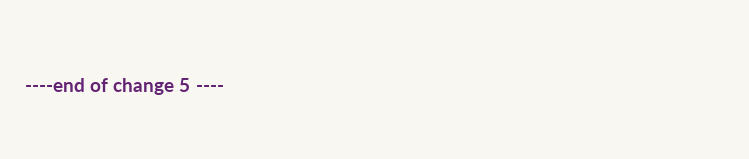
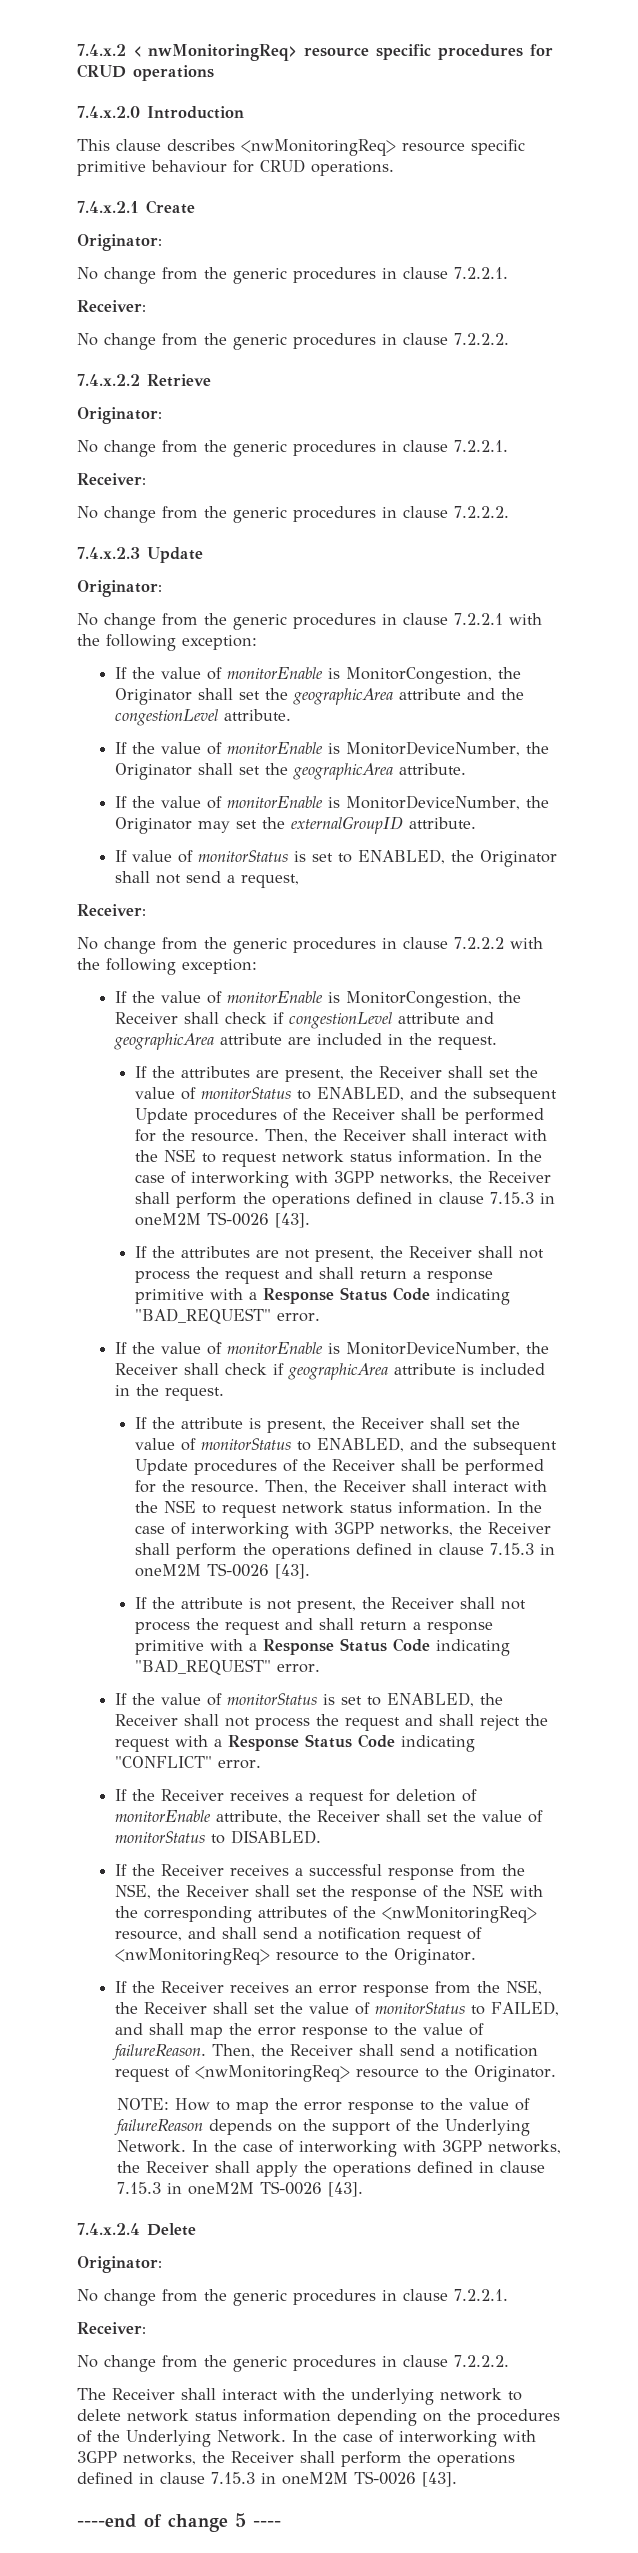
(25, 85) none -> [77,44,553,61] [77,64,214,81] [77,106,244,119] [77,139,525,156] [77,159,394,176] [77,200,195,214] [77,234,162,251] [77,267,508,284] [77,300,146,312] [77,333,509,350] [77,374,211,387] [77,407,162,424] [77,440,508,457] [77,473,146,485] [77,506,509,523] [77,547,203,563] [77,580,162,597] [77,613,542,630] [77,634,257,651] [115,667,522,684] [115,688,525,705] [115,709,292,726] [115,741,550,756] [115,763,467,780] [115,795,550,810] [115,816,477,834] [115,849,558,867] [115,871,300,888] [77,904,146,916] [77,937,543,954] [77,958,257,975] [115,991,522,1008] [115,1012,495,1029] [114,1033,498,1050] [135,1066,539,1082] [135,1086,558,1104] [135,1108,545,1124] [135,1129,548,1143] [135,1149,543,1167] [135,1171,552,1188] [135,1192,556,1208] [135,1212,311,1228] [135,1246,545,1262] [135,1267,494,1284] [135,1287,511,1305] [135,1308,321,1324] [115,1341,550,1356] [115,1363,546,1380] [115,1384,225,1401] [135,1417,521,1433] [135,1437,558,1455] [135,1459,545,1475] [135,1480,548,1494] [135,1500,543,1518] [135,1522,552,1539] [135,1543,556,1559] [135,1563,311,1579] [135,1597,527,1613] [135,1618,494,1635] [135,1638,511,1656] [135,1659,321,1675] [115,1692,504,1707] [115,1714,549,1731] [115,1734,476,1752] [115,1756,262,1769] [115,1789,478,1806] [115,1810,544,1824] [115,1830,322,1844] [115,1864,526,1880] [115,1884,544,1901] [115,1906,538,1923] [115,1927,483,1944] [115,1948,477,1965] [115,1980,543,1997] [115,2001,560,2016] [115,2023,485,2039] [112,2044,539,2061] [115,2065,557,2082] [116,2098,530,2114] [113,2119,530,2136] [116,2140,561,2157] [116,2161,545,2177] [116,2181,363,2197] [77,2223,196,2236] [77,2256,162,2273] [77,2289,508,2306] [77,2322,146,2334] [77,2355,509,2372] [77,2388,522,2405] [77,2409,560,2426] [77,2430,536,2447] [77,2451,515,2467] [77,2471,457,2487] 7.4.x.2 < nwMonitoringReq> resource specific procedures for CRUD operations // 7.4.x.2.0 Introduction // This clause describes <nwMonitoringReq> resource specific primitive behaviour for CRUD operations. // 7.4.x.2.1 Create // Originator: // No change from the generic procedures in clause 7.2.2.1. // Receiver: // No change from the generic procedures in clause 7.2.2.2. // 7.4.x.2.2 Retrieve // Originator: // No change from the generic procedures in clause 7.2.2.1. // Receiver: // No change from the generic procedures in clause 7.2.2.2. // 7.4.x.2.3 Update // Originator: // No change from the generic procedures in clause 7.2.2.1 with the following exception: // If the value of monitorEnable is MonitorCongestion, the Originator shall set the geographicArea attribute and the congestionLevel attribute. // If the value of monitorEnable is MonitorDeviceNumber, the Originator shall set the geographicArea attribute. // If the value of monitorEnable is MonitorDeviceNumber, the Originator may set the externalGroupID attribute. // If value of monitorStatus is set to ENABLED, the Originator shall not send a request, // Receiver: // No change from the generic procedures in clause 7.2.2.2 with the following exception: // If the value of monitorEnable is MonitorCongestion, the Receiver shall check if congestionLevel attribute and geographicArea attribute are included in the request. // If the attributes are present, the Receiver shall set the value of monitorStatus to ENABLED, and the subsequent Update procedures of the Receiver shall be performed for the resource. Then, the Receiver shall interact with the NSE to request network status information. In the case of interworking with 3GPP networks, the Receiver shall perform the operations defined in clause 7.15.3 in oneM2M TS-0026 [43]. // If the attributes are not present, the Receiver shall not process the request and shall return a response primitive with a Response Status Code indicating "BAD_REQUEST" error. // If the value of monitorEnable is MonitorDeviceNumber, the Receiver shall check if geographicArea attribute is included in the request. // If the attribute is present, the Receiver shall set the value of monitorStatus to ENABLED, and the subsequent Update procedures of the Receiver shall be performed for the resource. Then, the Receiver shall interact with the NSE to request network status information. In the case of interworking with 3GPP networks, the Receiver shall perform the operations defined in clause 7.15.3 in oneM2M TS-0026 [43]. // If the attribute is not present, the Receiver shall not process the request and shall return a response primitive with a Response Status Code indicating "BAD_REQUEST" error. // If the value of monitorStatus is set to ENABLED, the Receiver shall not process the request and shall reject the request with a Response Status Code indicating "CONFLICT" error. // If the Receiver receives a request for deletion of monitorEnable attribute, the Receiver shall set the value of monitorStatus to DISABLED. // If the Receiver receives a successful response from the NSE, the Receiver shall set the response of the NSE with the corresponding attributes of the <nwMonitoringReq> resource, and shall send a notification request of <nwMonitoringReq> resource to the Originator. // If the Receiver receives an error response from the NSE, the Receiver shall set the value of monitorStatus to FAILED, and shall map the error response to the value of failureReason. Then, the Receiver shall send a notification request of <nwMonitoringReq> resource to the Originator. // NOTE: How to map the error response to the value of failureReason depends on the support of the Underlying Network. In the case of interworking with 3GPP networks, the Receiver shall apply the operations defined in clause 7.15.3 in oneM2M TS-0026 [43]. // 7.4.x.2.4 Delete // Originator: // No change from the generic procedures in clause 7.2.2.1. // Receiver: // No change from the generic procedures in clause 7.2.2.2. // The Receiver shall interact with the underlying network to delete network status information depending on the procedures of the Underlying Network. In the case of interworking with 3GPP networks, the Receiver shall perform the operations defined in clause 7.15.3 in oneM2M TS-0026 [43]. //

